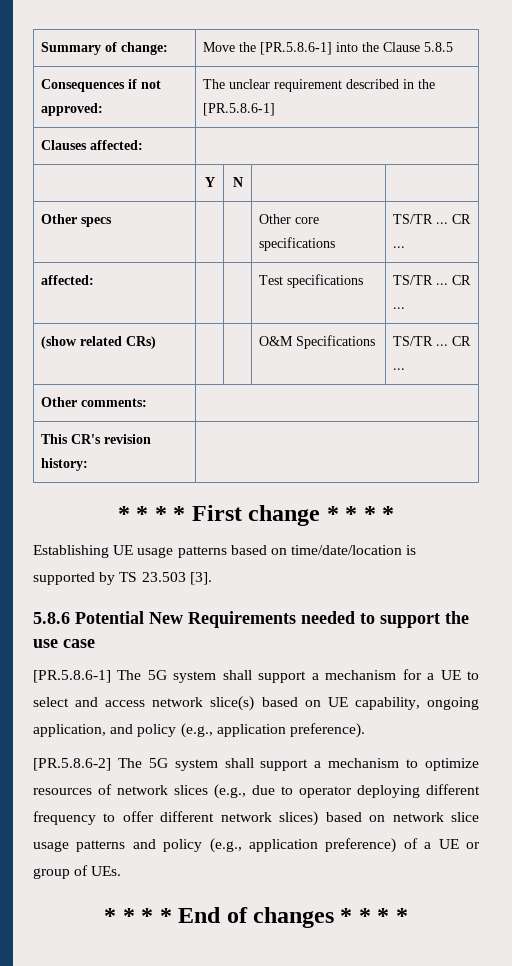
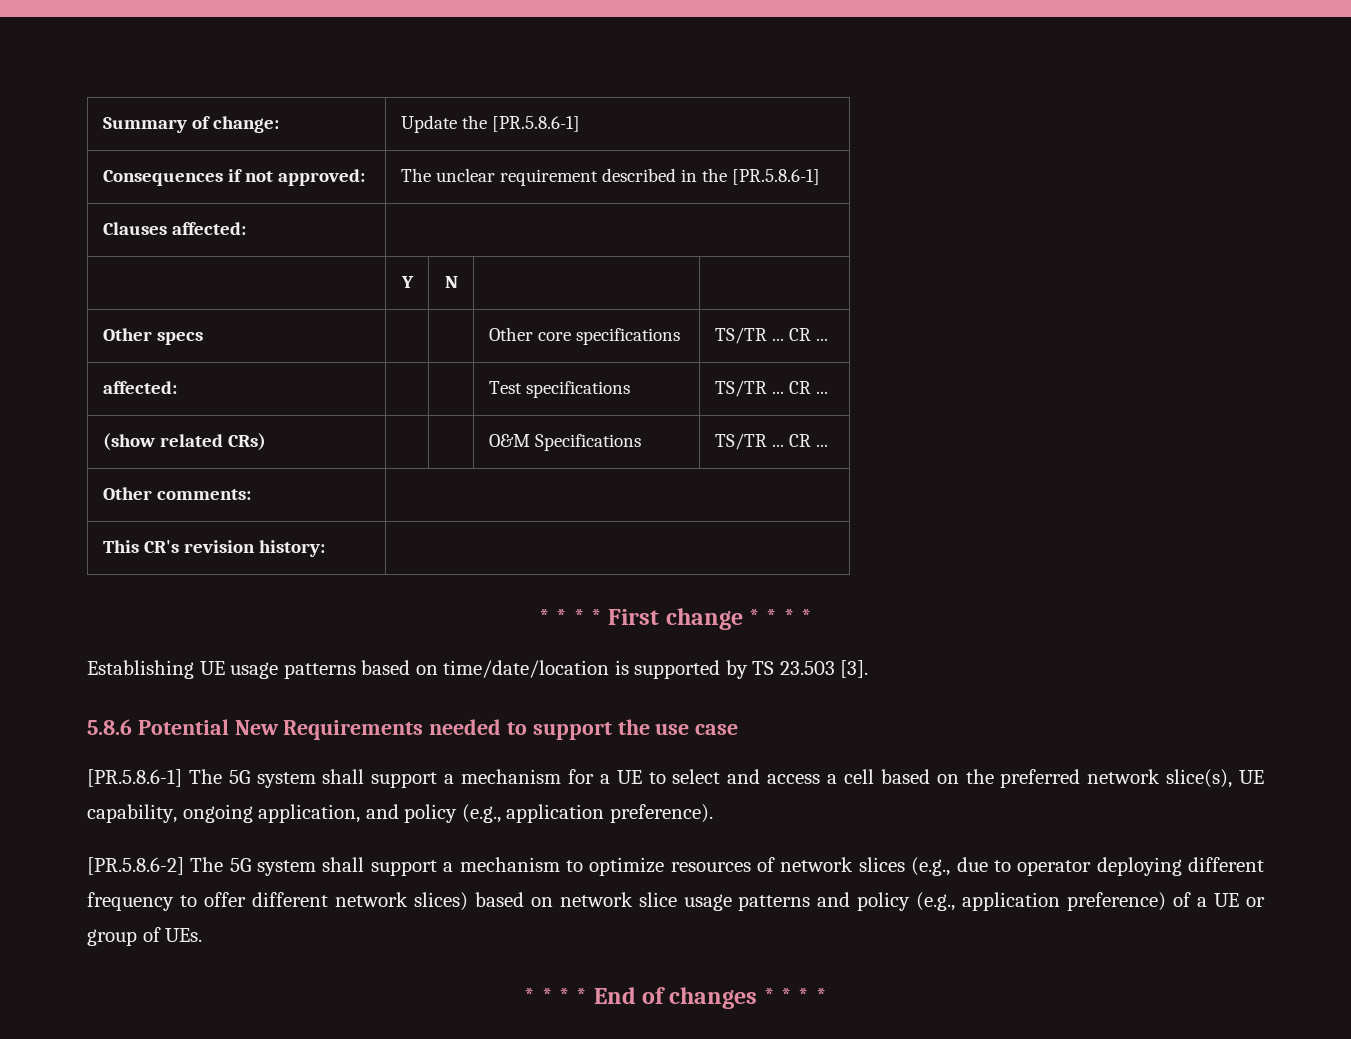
[203,42,454,55] Move the [PR.5.8.6-1] into the Clause 5.8.5 -> [400,115,580,133] Update the [PR.5.8.6-1]
[152,696,321,711] network slice(s) based on -> [827,769,1233,788] a cell based on the preferred network slice(s),

